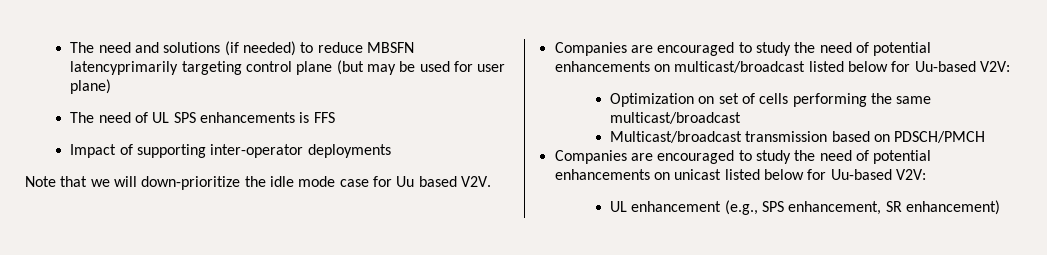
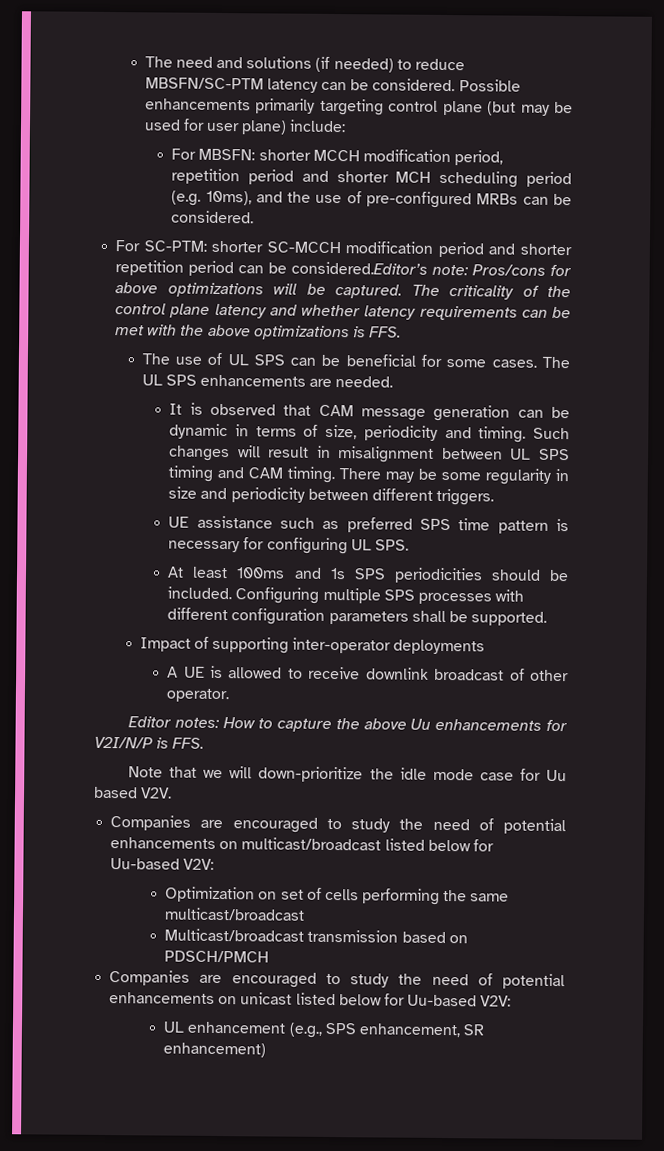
[366,42,414,53] [70,61,179,75] MBSFN latencyprimarily -> [144,77,521,93] [144,98,316,114] MBSFN/SC-PTM latency can be considered. Possible enhancements primarily
[70,112,131,123] // The need -> [289,119,347,133] [171,148,504,166] [171,168,572,188] [171,190,573,209] [171,210,255,224] [115,240,572,258] [115,260,572,277] [115,282,571,300] [115,303,571,321] [115,324,402,341] [141,353,202,365] include: // For MBSFN: shorter MCCH modification period, repetition period and shorter MCH scheduling period (e.g. 10ms), and the use of pre-configured MRBs can be considered. // For SC-PTM: shorter SC-MCCH modification period and shorter repetition period can be considered.Editor’s note: Pros/cons for above optimizations will be captured. The criticality of the control plane latency and whether latency requirements can be met with the above optimizations is FFS. // The use
[199,112,335,123] enhancements is FFS -> [290,354,571,369] [141,374,394,388] [169,402,570,422] [169,423,570,443] [169,445,570,463] [168,465,569,485] [168,486,495,506] [168,515,569,534] [168,537,409,555] [167,566,569,584] [167,586,525,605] [167,607,548,626] can be beneficial for some cases. The UL SPS enhancements are needed. // It is observed that CAM message generation can be dynamic in terms of size, periodicity and timing. Such changes will result in misalignment between UL SPS timing and CAM timing. There may be some regularity in size and periodicity between different triggers. // UE assistance such as preferred SPS time pattern is necessary for configuring UL SPS. // At least 100ms and 1s SPS periodicities should be included. Configuring multiple SPS processes with different configuration parameters shall be supported.
(391, 151) none -> [167,665,569,682] [166,688,230,703] [128,716,568,733] [94,736,205,749] // A UE is allowed to receive downlink broadcast of other operator. // Editor notes: How to capture the above Uu enhancements for V2I/N/P is FFS.

